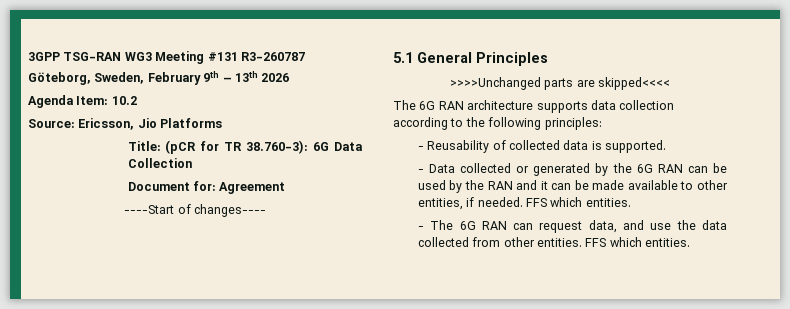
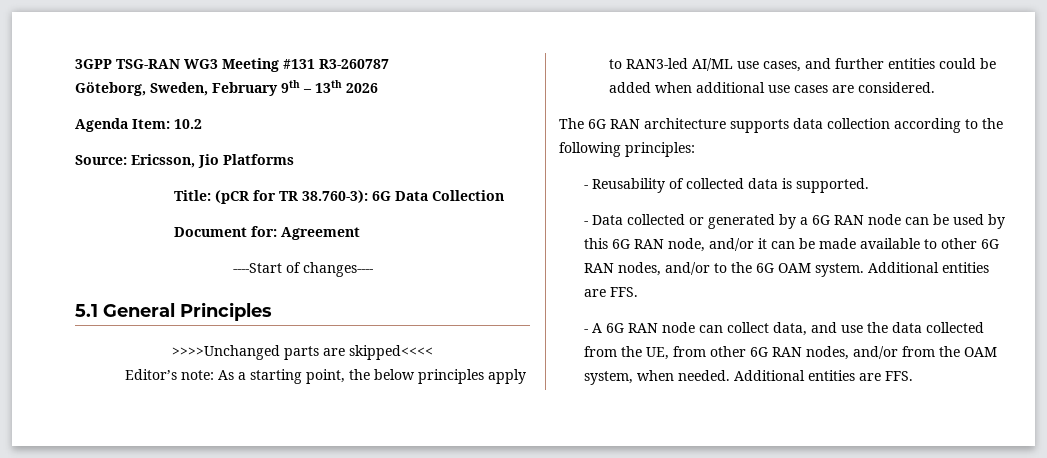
(671, 83) none -> [124,369,526,384] [608,58,996,72] [608,82,935,93] // Editor’s note: As a starting point, the below principles apply to RAN3-led AI/ML use cases, and further entities could be added when additional use cases are considered.
[612,163,683,173] the 6G RAN -> [799,214,901,225] a 6G RAN node
[465,180,538,190] the RAN and -> [583,238,754,252] this 6G RAN node, and/or
[417,197,631,210] [417,220,583,233] entities, if needed. FFS which entities. // - The 6G RAN can request -> [980,239,999,249] [583,262,989,277] [583,287,638,297] [583,322,769,333] 6G RAN nodes, and/or to the 6G OAM system. Additional entities are FFS. // - A 6G RAN node can collect
[503,237,691,247] other entities. FFS which entities. -> [620,346,997,360] [583,370,913,385] the UE, from other 6G RAN nodes, and/or from the OAM system, when needed. Additional entities are FFS.

